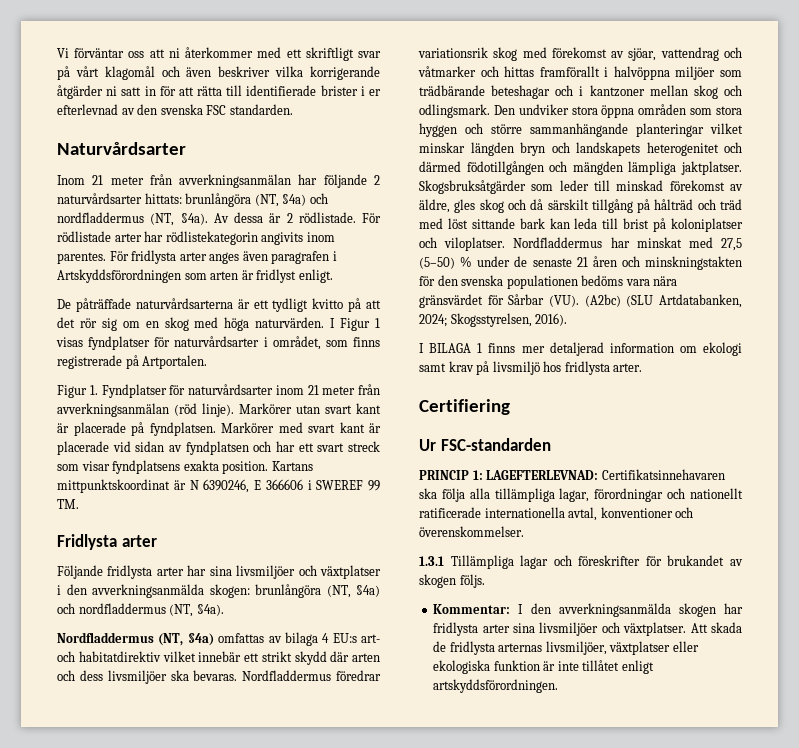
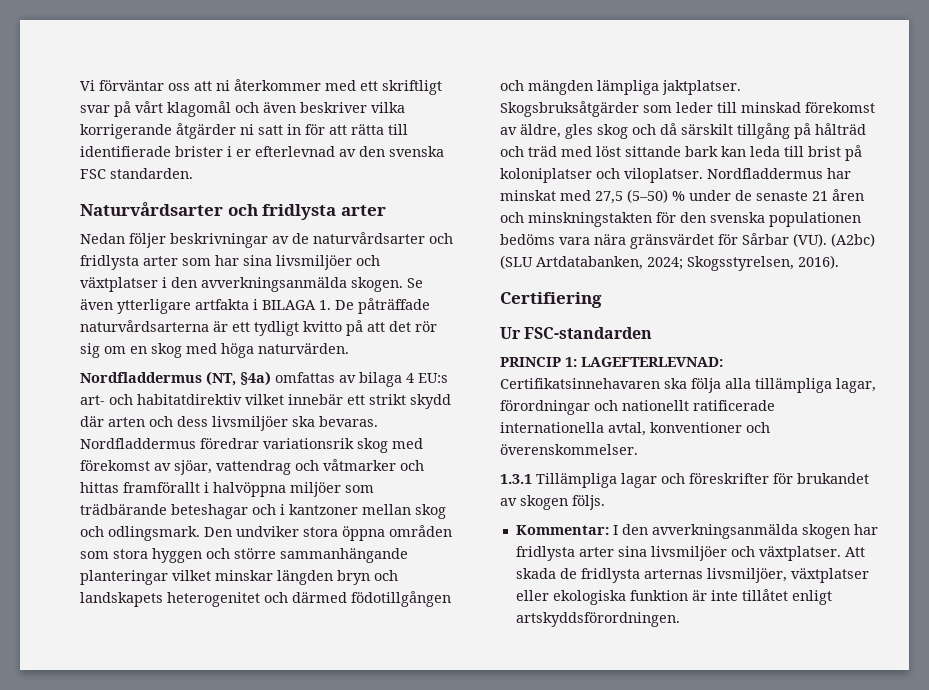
[57,174,380,188] [57,193,328,207] [57,212,381,226] [57,231,335,245] [57,250,337,264] [57,269,333,283] // Inom 21 meter från avverkningsanmälan har följande 2 naturvårdsarter hittats: brunlångöra (NT, §4a) och nordfladdermus (NT, §4a). Av dessa är 2 rödlistade. För rödlistade arter har rödlistekategorin angivits inom parentes. För fridlysta arter anges även paragrafen i Artskyddsförordningen som arten är fridlyst enligt. // -> [227,204,386,220] [80,232,453,248] [80,255,380,270] [80,277,423,292] [80,299,331,314] och fridlysta arter // Nedan följer beskrivningar av de naturvårdsarter och fridlysta arter som har sina livsmiljöer och växtplatser i den avverkningsanmälda skogen. Se även ytterligare artfakta i BILAGA 1.
[330,318,381,331] [56,336,380,350] [57,355,208,369] [57,384,380,398] [57,403,381,417] [57,422,381,436] [57,441,380,455] [57,460,313,474] [57,479,380,493] [57,499,79,509] [57,534,157,550] [57,565,381,579] [57,584,380,598] [57,603,224,617] I Figur 1 visas fyndplatser för naturvårdsarter i området, som finns registrerade på Artportalen. // Figur 1. Fyndplatser för naturvårdsarter inom 21 meter från avverkningsanmälan (röd linje). Markörer utan svart kant är placerade på fyndplatsen. Markörer med svart kant är placerade vid sidan av fyndplatsen och har ett svart streck som visar fyndplatsens exakta position. Kartans mittpunktskoordinat är N 6390246, E 366606 i SWEREF 99 TM. // Fridlysta arter // Följande fridlysta arter har sina livsmiljöer och växtplatser i den avverkningsanmälda skogen: brunlångöra (NT, §4a) och nordfladdermus (NT, §4a). -> (349, 348) none
[419,342,742,356] [419,361,643,375] // I BILAGA 1 finns mer detaljerad information om ekologi samt krav på livsmiljö hos fridlysta arter. -> (839, 262) none

